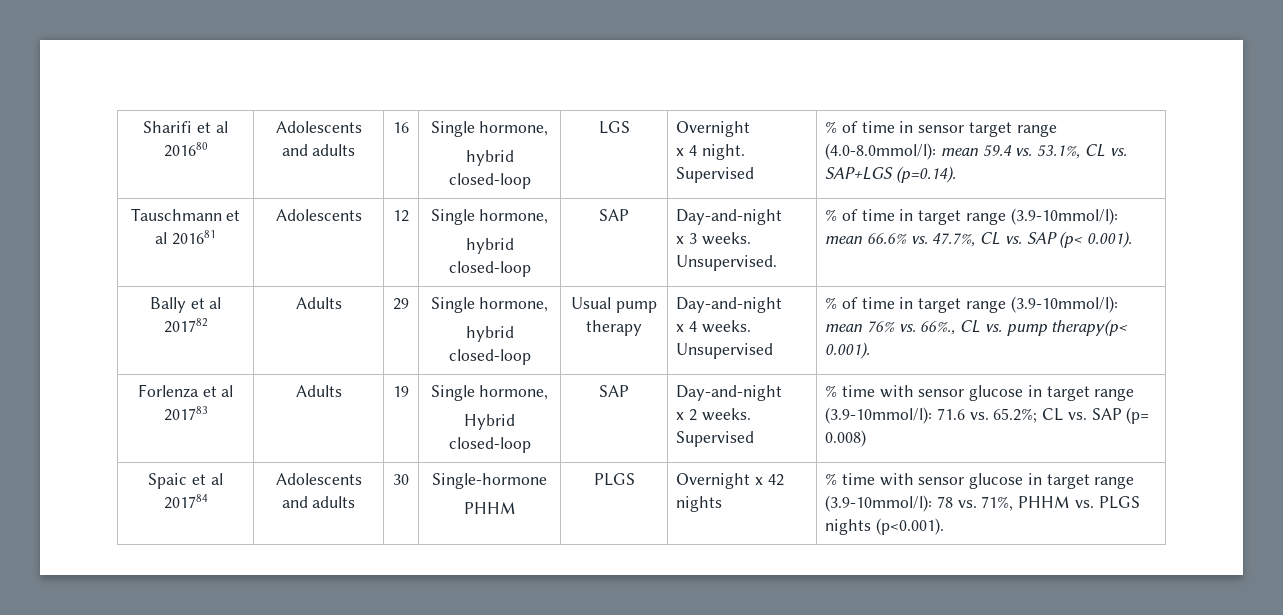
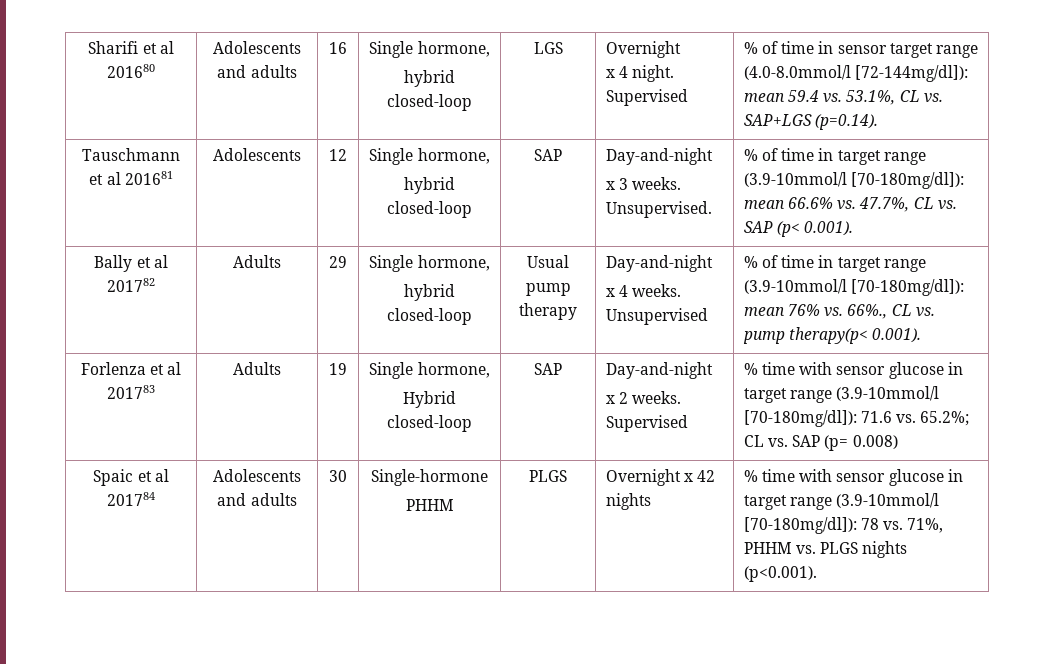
[825,143,937,160] (4.0-8.0mmol/l): -> [743,65,969,82] (4.0-8.0mmol/l [72-144mg/dl]):
[1010,208,1118,225] (3.9-10mmol/l): -> [743,172,965,189] (3.9-10mmol/l [70-180mg/dl]):
[1010,296,1118,313] (3.9-10mmol/l): -> [743,279,965,296] (3.9-10mmol/l [70-180mg/dl]):
[825,407,933,424] (3.9-10mmol/l): -> [836,386,940,401] [743,410,857,427] (3.9-10mmol/l [70-180mg/dl]):
[825,495,933,512] (3.9-10mmol/l): -> [836,493,940,508] [743,517,857,534] (3.9-10mmol/l [70-180mg/dl]):

